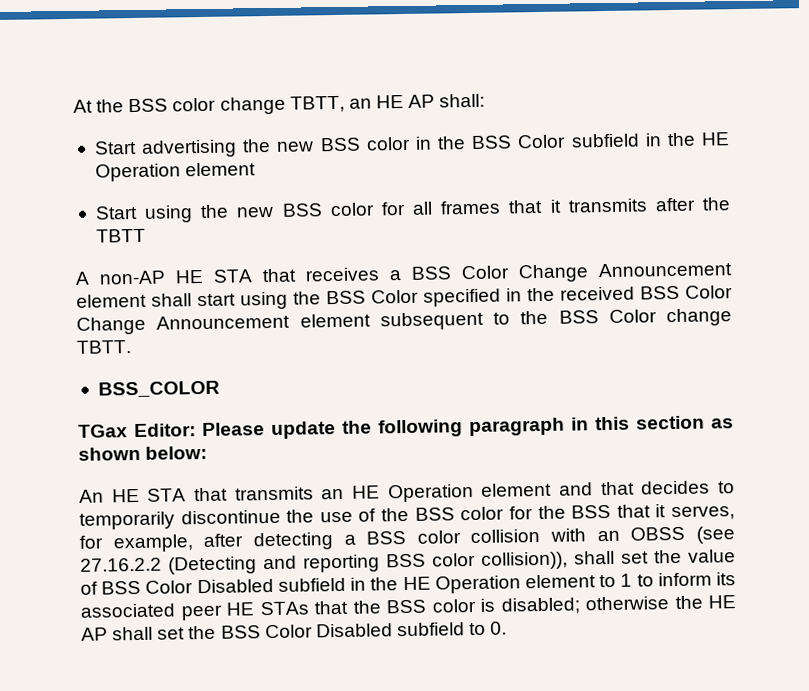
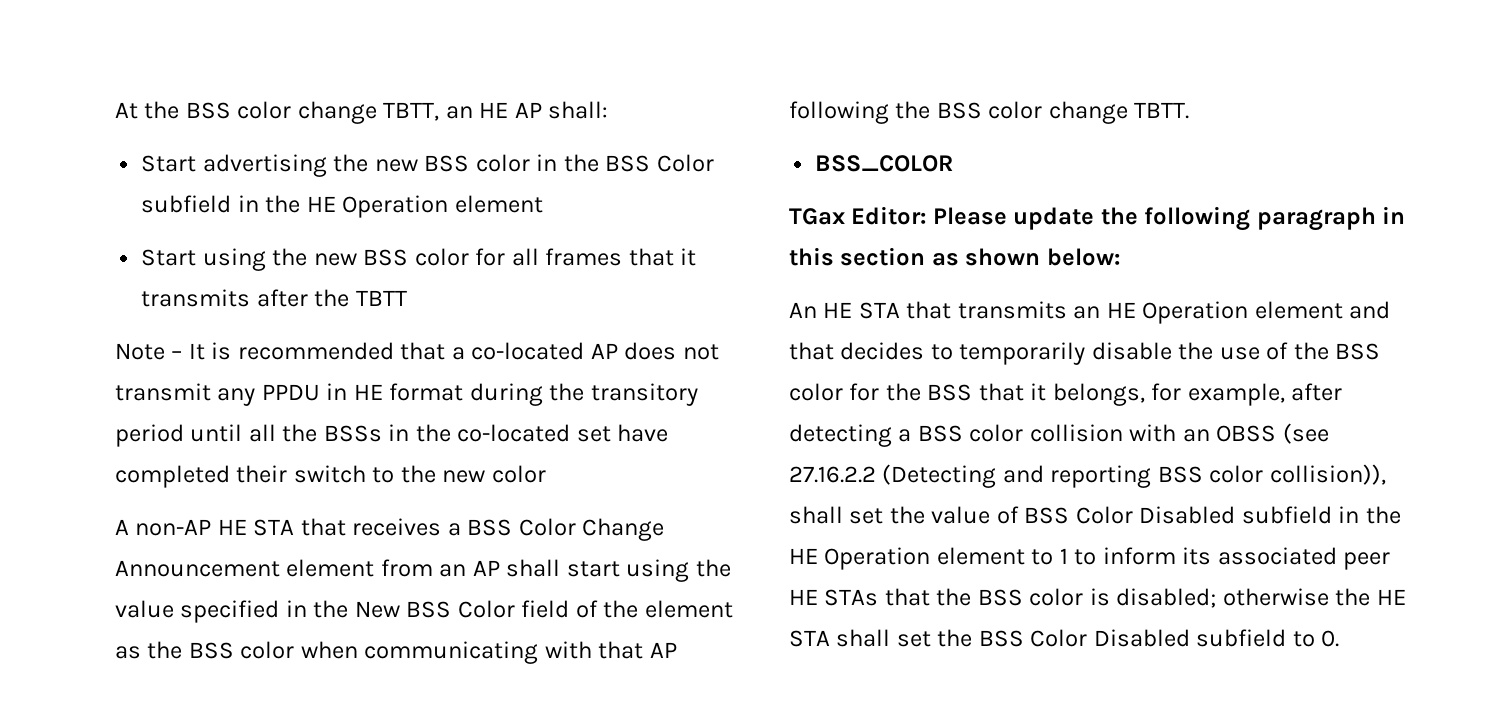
(146, 235) none -> [115,342,719,360] [115,383,698,406] [115,424,669,447] [115,465,546,488] // Note – It is recommended that a co-located AP does not transmit any PPDU in HE format during the transitory period until all the BSSs in the co-located set have completed their switch to the new color
(147, 300) none -> [380,559,500,577] from an AP
[326,289,419,305] BSS Color -> [115,600,174,618] value
[560,285,733,301] [76,309,657,335] received BSS Color Change Announcement element subsequent to the BSS Color -> [354,600,733,618] [115,641,677,664] [789,101,1043,124] New BSS Color field of the element as the BSS color when communicating with that AP following the BSS color
[180,509,281,525] discontinue -> [1091,342,1172,360] disable
[670,505,735,521] serves, -> [1052,383,1145,406] belongs,
[81,627,108,641] AP -> [789,630,830,647] STA

